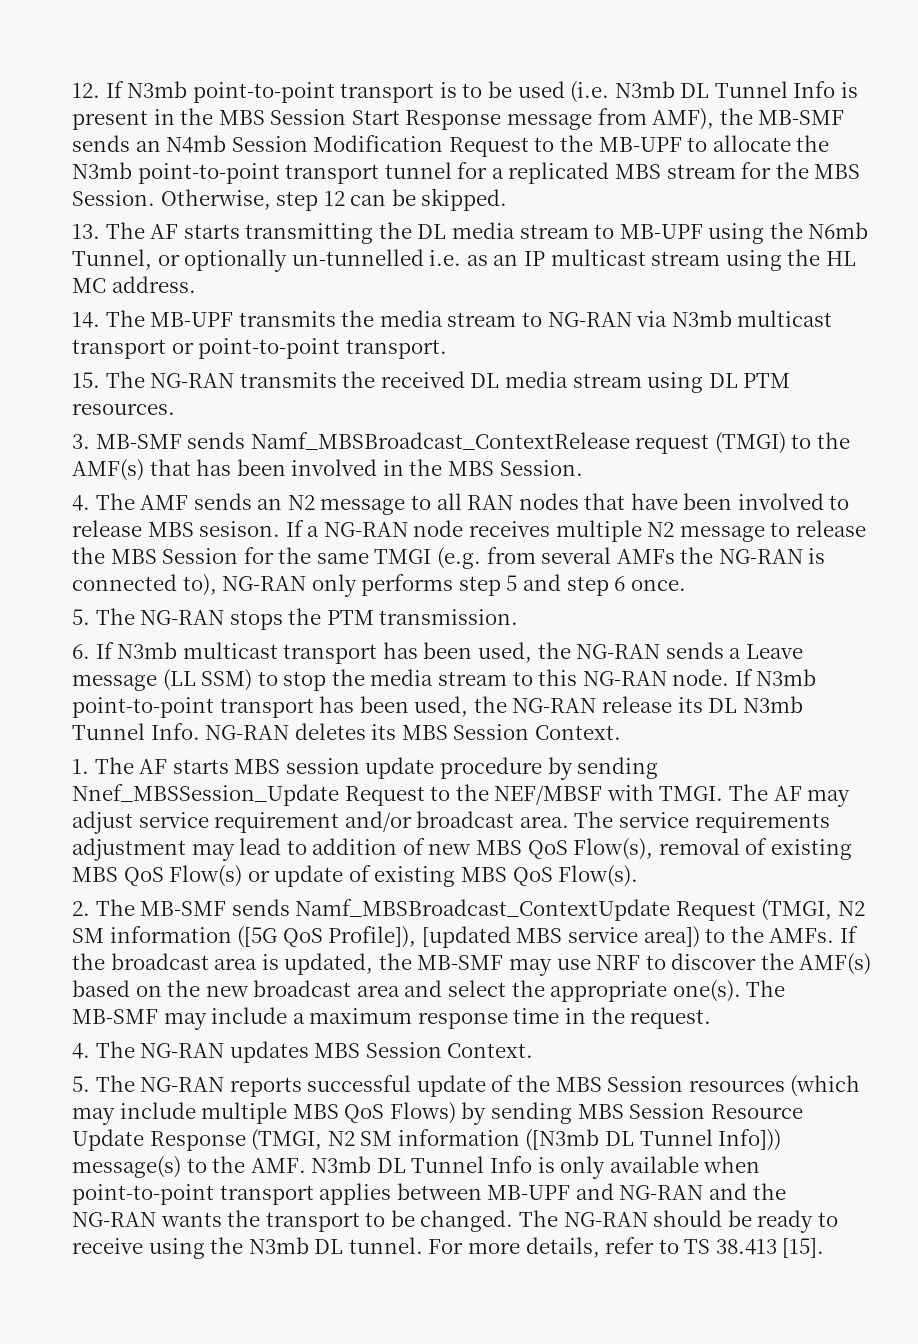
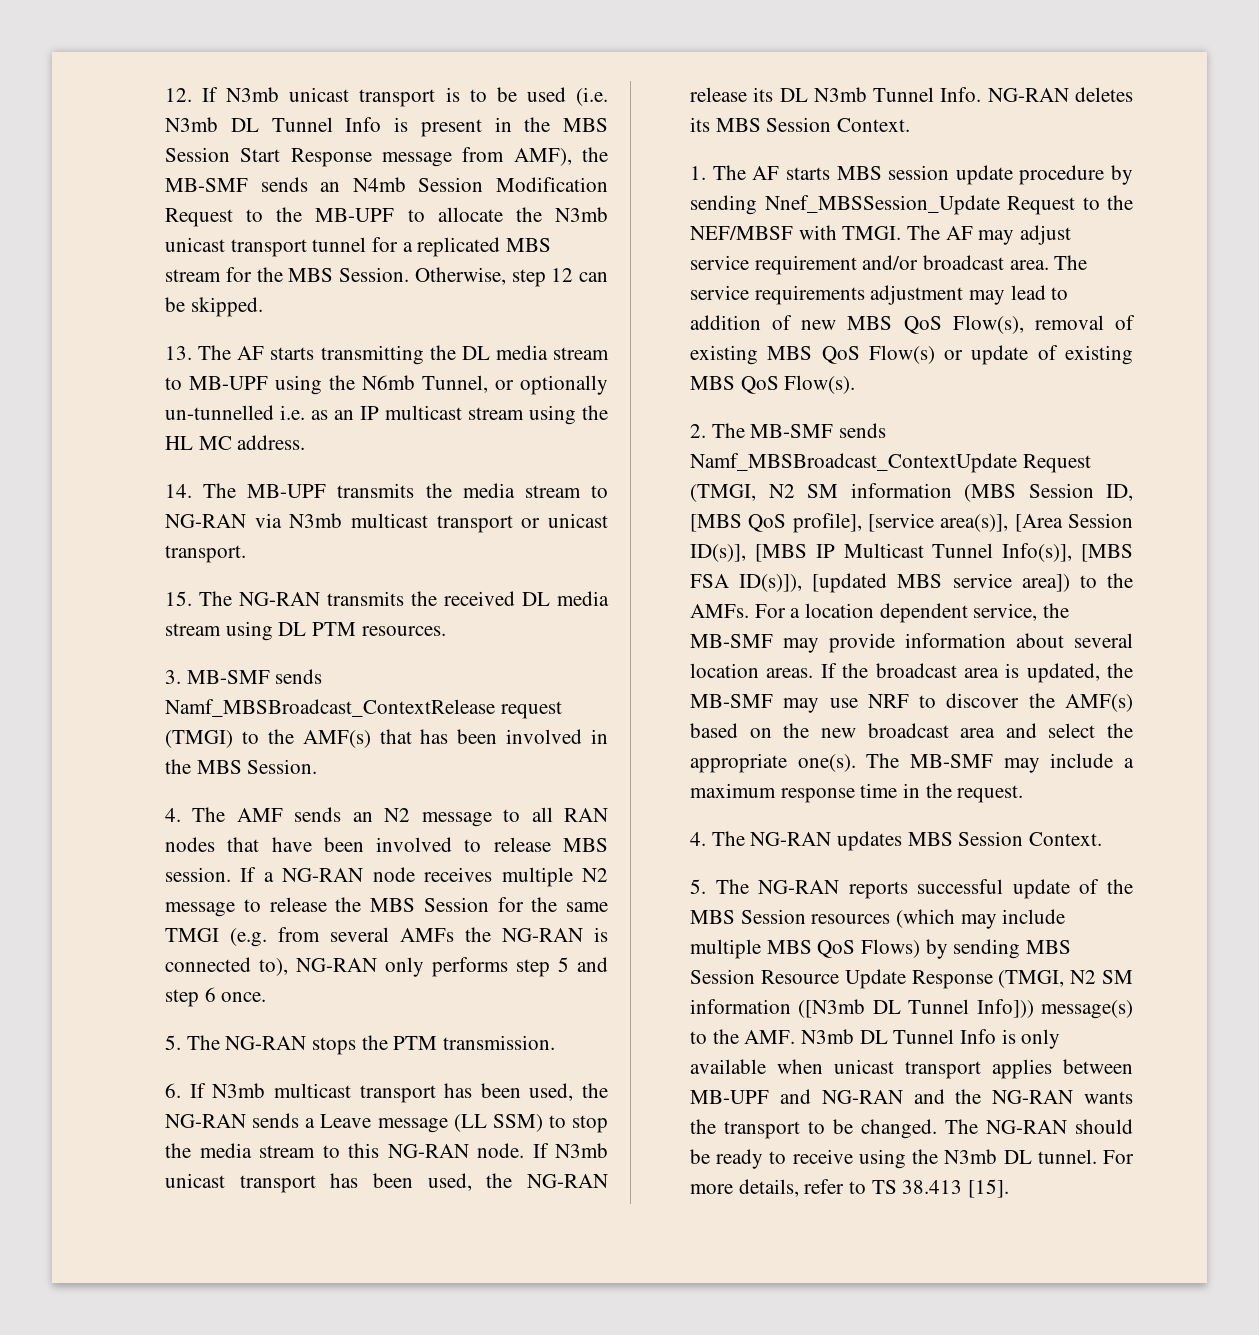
[192,82,335,103] point-to-point -> [289,87,350,102] unicast
[137,163,280,184] point-to-point -> [165,237,226,252] unicast
[198,338,341,359] point-to-point -> [548,513,608,528] unicast
[199,521,281,537] sesison. -> [165,867,232,882] session.
[72,697,215,718] point-to-point -> [165,1173,226,1188] unicast
[237,926,417,948] ([5G QoS Profile]), -> [964,483,1133,502] [690,513,1133,533] [690,543,1133,562] [690,574,803,592] (MBS Session ID, [MBS QoS profile], [service area(s)], [Area Session ID(s)], [MBS IP Multicast Tunnel Info(s)], [MBS FSA ID(s)]),
(835, 935) none -> [754,603,1070,623] [690,633,1133,653] [690,663,814,678] For a location dependent service, the MB-SMF may provide information about several location areas.
[72,1184,215,1205] point-to-point -> [834,1059,895,1074] unicast

